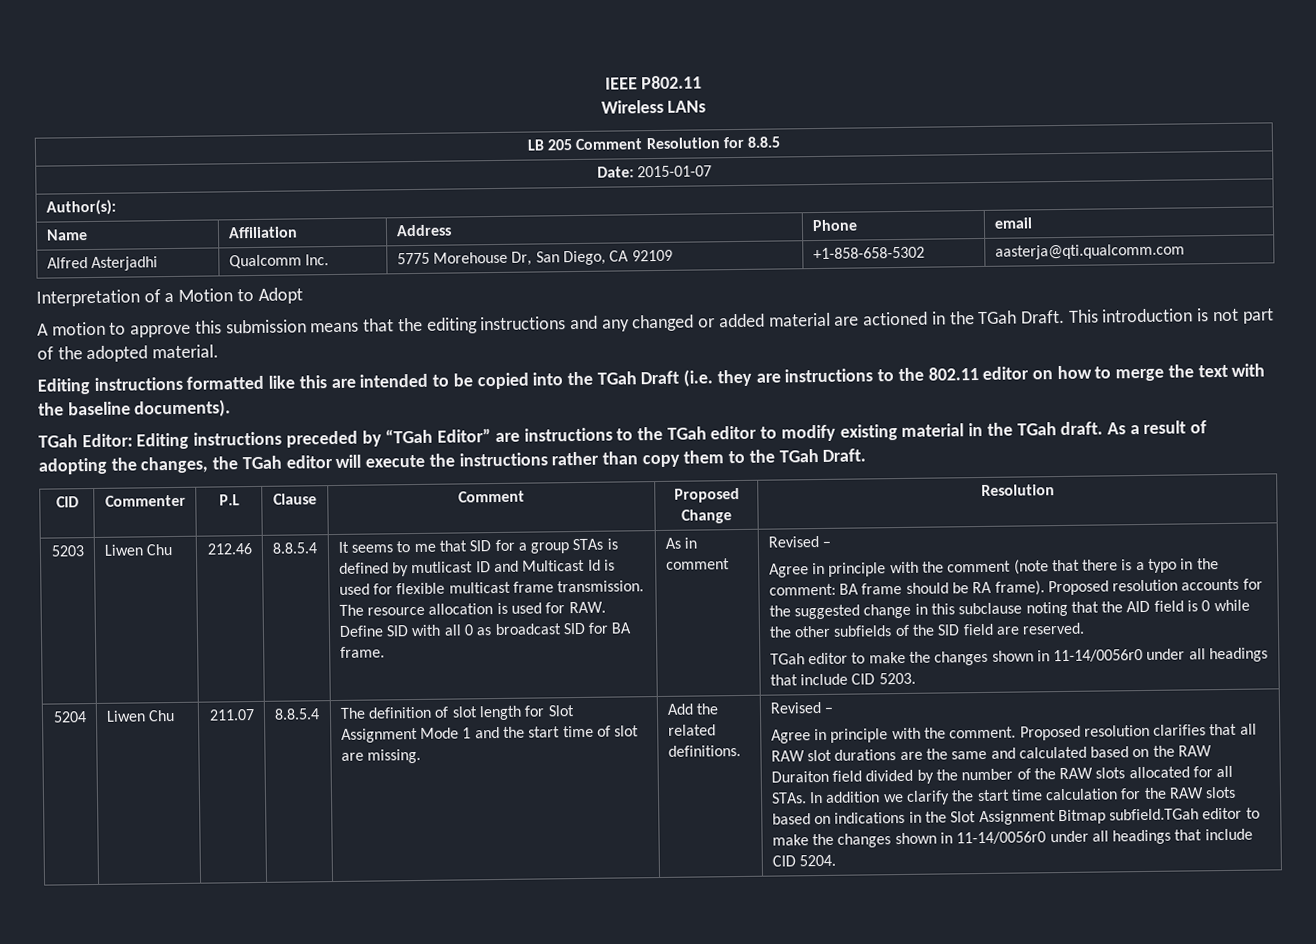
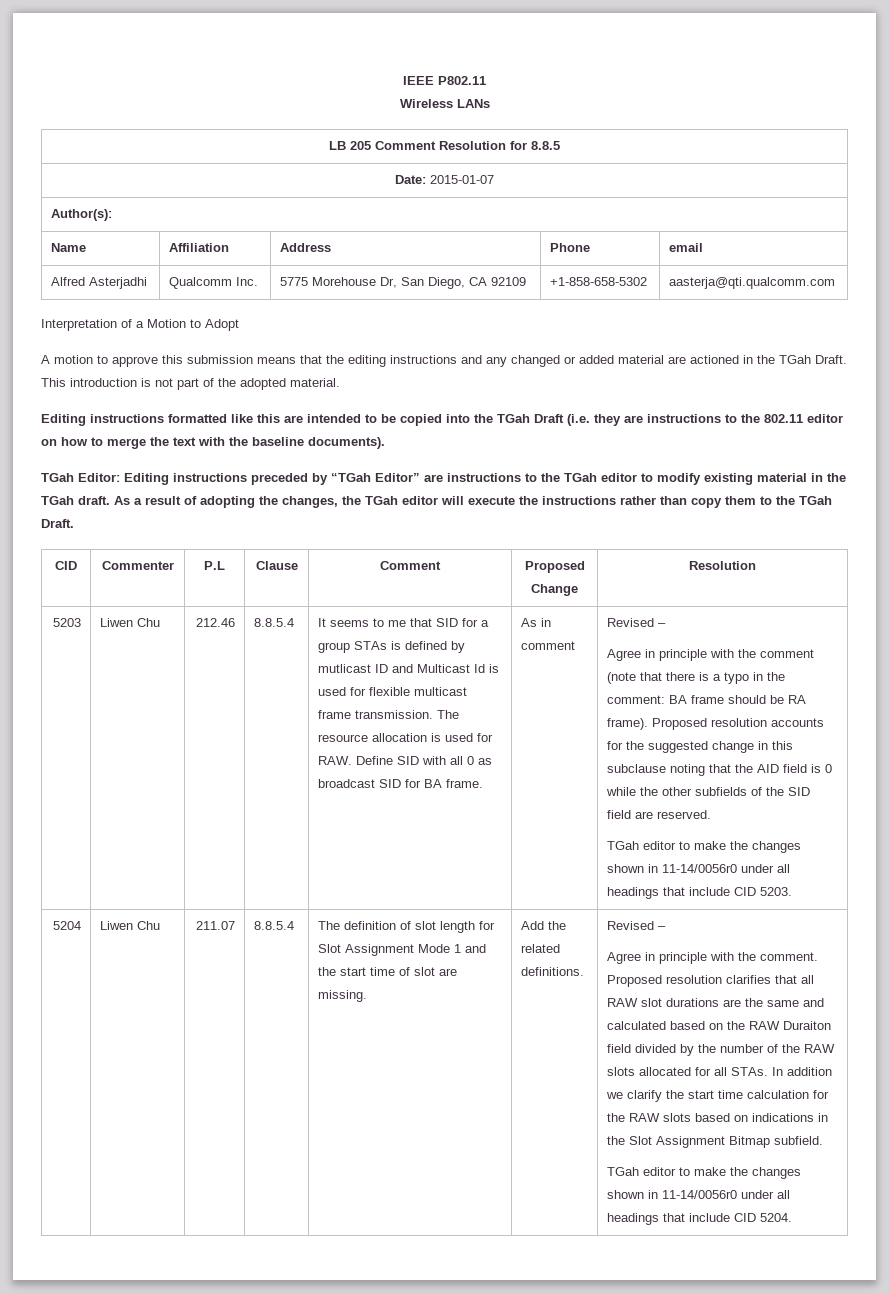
[1109,808,1200,821] subfield.TGah -> [774,1136,824,1145] [607,1167,640,1176] subfield. // TGah

